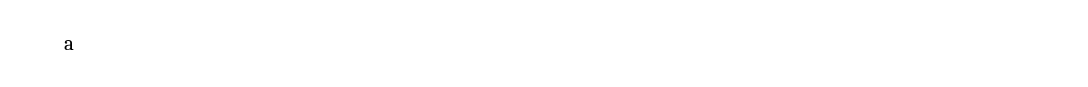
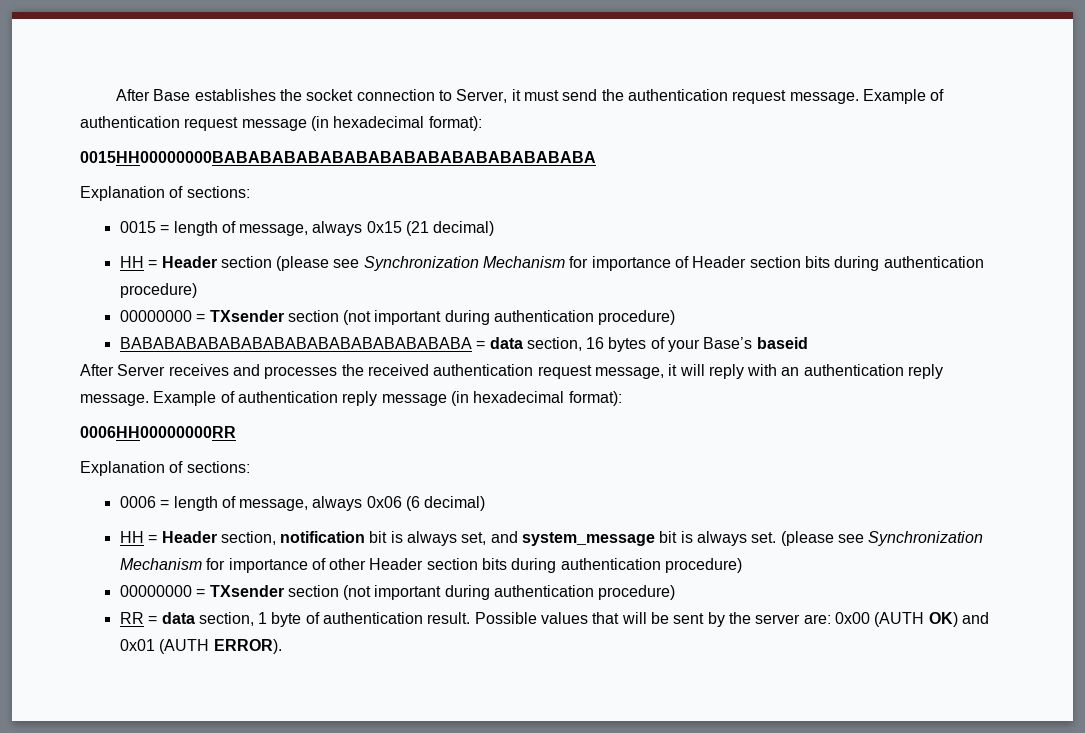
[64,40,74,50] a -> [116,89,945,104] [80,116,482,131] [80,151,596,163] [80,186,250,201] [119,221,495,236] [119,256,984,271] [119,283,197,298] [119,310,676,325] [119,337,808,352] [80,364,944,379] [80,391,622,406] [80,426,236,438] [80,461,250,476] [119,496,486,511] [119,531,984,546] [119,558,743,573] [119,585,676,600] [119,612,989,627] [119,639,282,654] After Base establishes the socket connection to Server, it must send the authentication request message. Example of authentication request message (in hexadecimal format): // 0015HH00000000BABABABABABABABABABABABABABABABA // Explanation of sections: // 0015 = length of message, always 0x15 (21 decimal) // HH = Header section (please see Synchronization Mechanism for importance of Header section bits during authentication procedure) // 00000000 = TXsender section (not important during authentication procedure) // BABABABABABABABABABABABABABABABA = data section, 16 bytes of your Base’s baseid // After Server receives and processes the received authentication request message, it will reply with an authentication reply message. Example of authentication reply message (in hexadecimal format): // 0006HH00000000RR // Explanation of sections: // 0006 = length of message, always 0x06 (6 decimal) // HH = Header section, notification bit is always set, and system_message bit is always set. (please see Synchronization Mechanism for importance of other Header section bits during authentication procedure) // 00000000 = TXsender section (not important during authentication procedure) // RR = data section, 1 byte of authentication result. Possible values that will be sent by the server are: 0x00 (AUTH OK) and 0x01 (AUTH ERROR).

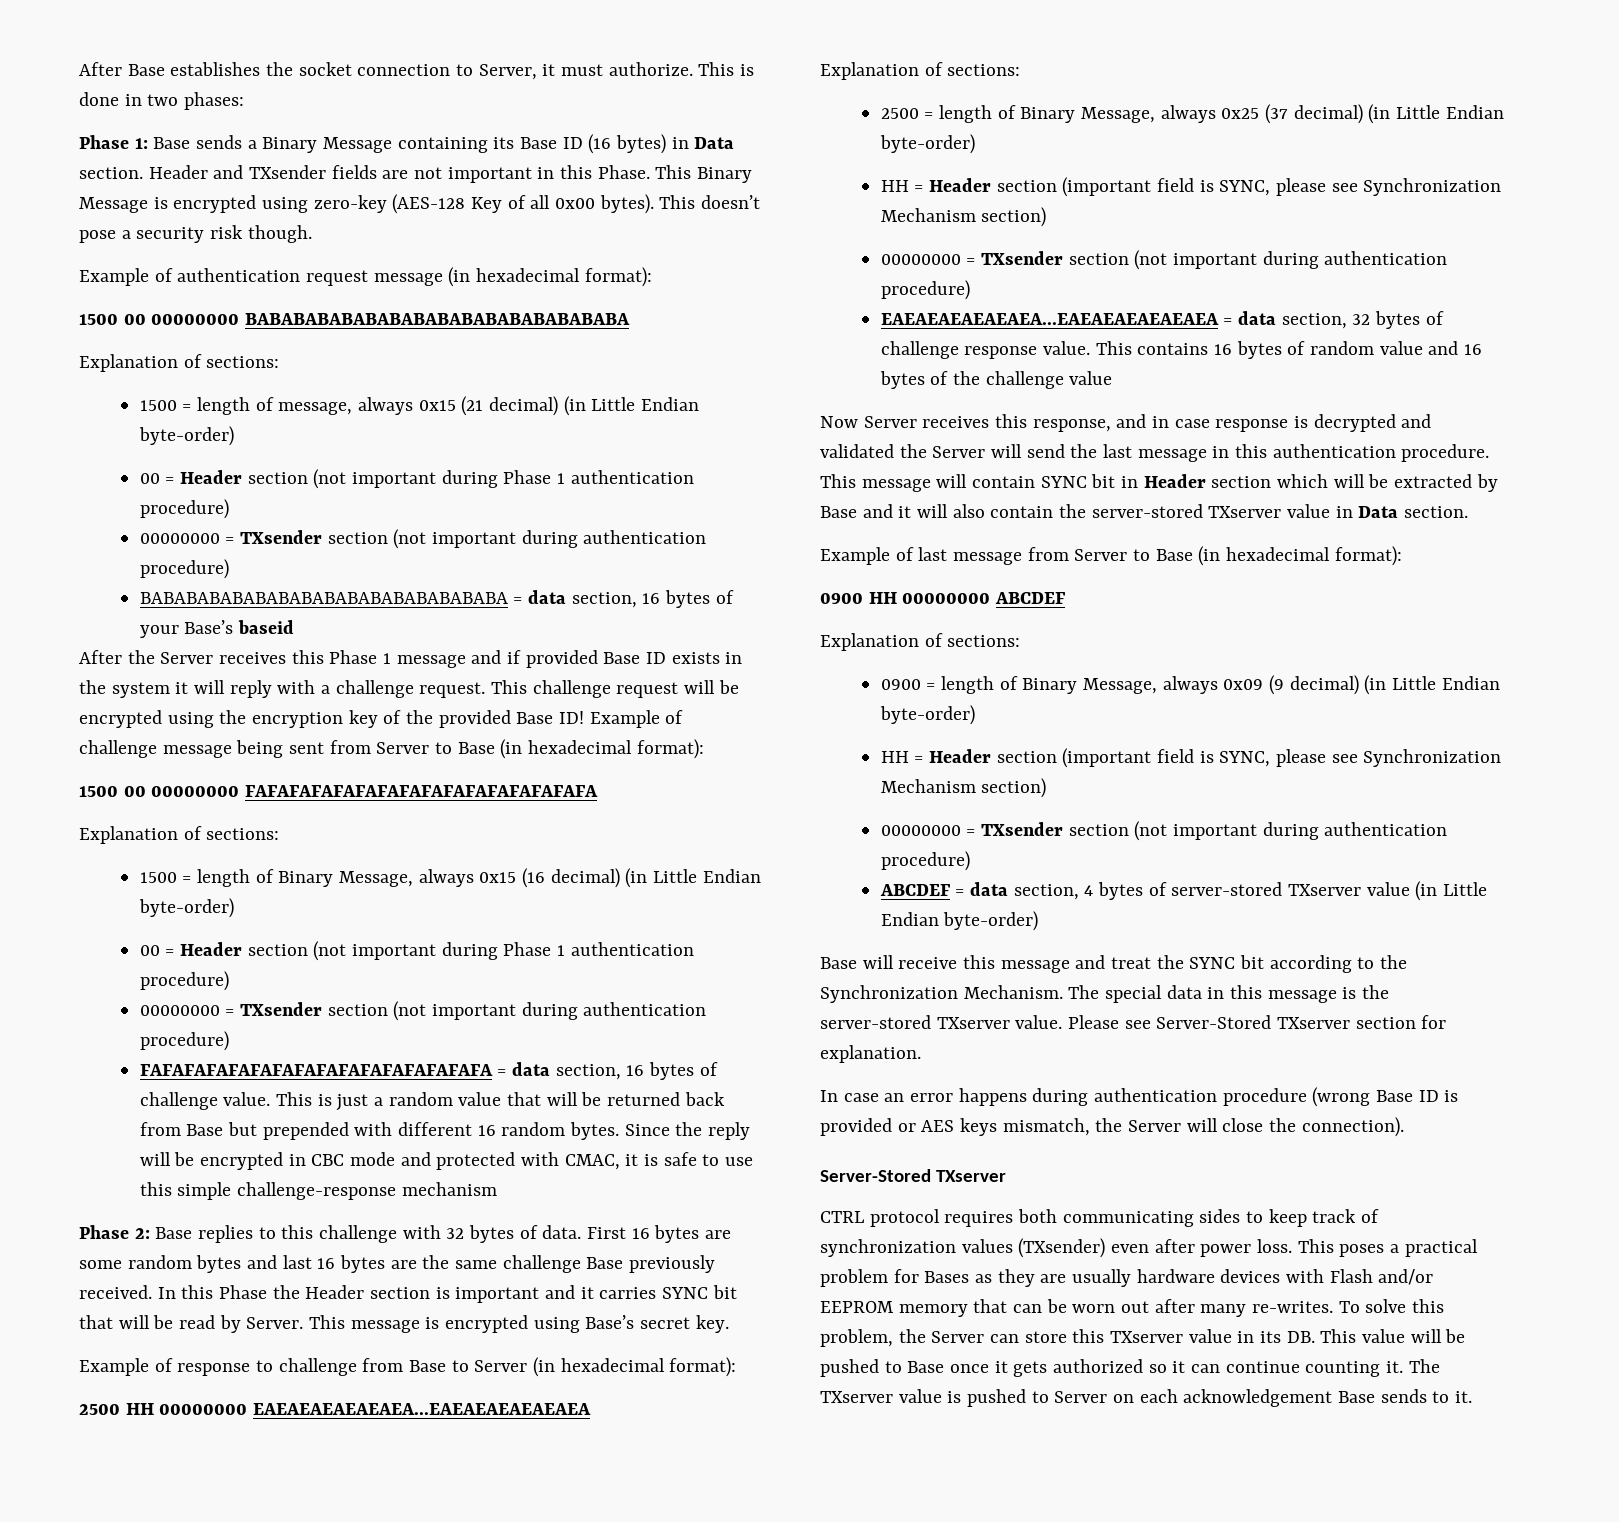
[562,89,859,104] send the authentication request message. -> [608,62,755,76] [79,92,245,110] [79,134,735,154] [79,165,753,183] [79,194,761,214] [79,225,312,243] authorize. This is done in two phases: // Phase 1: Base sends a Binary Message containing its Base ID (16 bytes) in Data section. Header and TXsender fields are not important in this Phase. This Binary Message is encrypted using zero-key (AES-128 Key of all 0x00 bytes). This doesn’t pose a security risk though. //
[80,151,596,163] [80,186,250,201] [119,221,156,233] 0015HH00000000BABABABABABABABABABABABABABABABA // Explanation of sections: // 0015 -> [79,313,631,325] [79,354,280,372] [139,400,177,411] 1500 00 00000000 BABABABABABABABABABABABABABABABA // Explanation of sections: // 1500
[119,256,880,271] // HH = Header section (please see Synchronization Mechanism for importance of Header section bits during -> [563,396,699,416] [138,426,234,446] [139,469,565,489] (in Little Endian byte-order) // 00 = Header section (not important during Phase 1
[117,364,944,379] [80,391,622,406] [80,426,236,438] [80,461,250,476] [119,496,486,511] [119,531,984,546] [119,558,557,573] Server receives and processes the received authentication request message, it will reply with an authentication reply message. Example of authentication reply message (in hexadecimal format): // 0006HH00000000RR // Explanation of sections: // 0006 = length of message, always 0x06 (6 decimal) // HH = Header section, notification bit is always set, and system_message bit is always set. (please see Synchronization Mechanism for importance of other Header section bits during -> [127,650,743,668] [79,680,739,698] [79,710,684,728] [79,739,704,759] [79,785,599,797] [79,826,280,844] [139,868,761,888] [138,898,234,918] [139,941,565,961] the Server receives this Phase 1 message and if provided Base ID exists in the system it will reply with a challenge request. This challenge request will be encrypted using the encryption key of the provided Base ID! Example of challenge message being sent from Server to Base (in hexadecimal format): // 1500 00 00000000 FAFAFAFAFAFAFAFAFAFAFAFAFAFAFAFA // Explanation of sections: // 1500 = length of Binary Message, always 0x15 (16 decimal) (in Little Endian byte-order) // 00 = Header section (not important during Phase 1
[119,612,989,627] [119,639,282,654] RR = data section, 1 byte of authentication result. Possible values that will be sent by the server are: 0x00 (AUTH OK) and 0x01 (AUTH ERROR). -> [139,1062,718,1080] [139,1092,725,1111] [139,1122,750,1140] [139,1152,753,1170] [139,1182,497,1200] [79,1225,732,1243] [79,1255,716,1273] [79,1285,737,1303] [79,1315,729,1333] [79,1357,737,1377] [79,1403,592,1415] [820,62,1021,80] [880,104,1504,124] [879,134,975,154] [880,177,1502,197] [880,207,1047,227] [880,250,1448,270] [880,280,970,300] [880,311,1444,329] [880,341,1482,359] [879,371,1113,389] [820,414,1432,432] [820,444,1490,462] [820,474,1498,492] [820,504,1469,518] [820,546,1402,566] [820,592,1066,604] [820,633,1021,651] [880,675,1500,695] [879,705,975,725] [880,748,1502,768] [880,778,1047,798] [880,821,1448,841] [880,851,970,871] [879,881,1487,901] [880,911,1039,931] [820,955,1408,973] [820,985,1390,1003] [820,1015,1447,1029] [820,1045,921,1063] [820,1087,1459,1107] [820,1117,1404,1137] [820,1169,1006,1182] [820,1209,1380,1227] [820,1238,1478,1258] [820,1269,1434,1287] [820,1299,1445,1317] [820,1329,1466,1347] [820,1359,1440,1377] [820,1389,1473,1407] FAFAFAFAFAFAFAFAFAFAFAFAFAFAFAFA = data section, 16 bytes of challenge value. This is just a random value that will be returned back from Base but prepended with different 16 random bytes. Since the reply will be encrypted in CBC mode and protected with CMAC, it is safe to use this simple challenge-response mechanism // Phase 2: Base replies to this challenge with 32 bytes of data. First 16 bytes are some random bytes and last 16 bytes are the same challenge Base previously received. In this Phase the Header section is important and it carries SYNC bit that will be read by Server. This message is encrypted using Base’s secret key. // Example of response to challenge from Base to Server (in hexadecimal format): // 2500 HH 00000000 EAEAEAEAEAEAEA...EAEAEAEAEAEAEA // Explanation of sections: // 2500 = length of Binary Message, always 0x25 (37 decimal) (in Little Endian byte-order) // HH = Header section (important field is SYNC, please see Synchronization Mechanism section) // 00000000 = TXsender section (not important during authentication procedure) // EAEAEAEAEAEAEA...EAEAEAEAEAEAEA = data section, 32 bytes of challenge response value. This contains 16 bytes of random value and 16 bytes of the challenge value // Now Server receives this response, and in case response is decrypted and validated the Server will send the last message in this authentication procedure. This message will contain SYNC bit in Header section which will be extracted by Base and it will also contain the server-stored TXserver value in Data section. // Example of last message from Server to Base (in hexadecimal format): // 0900 HH 00000000 ABCDEF // Explanation of sections: // 0900 = length of Binary Message, always 0x09 (9 decimal) (in Little Endian byte-order) // HH = Header section (important field is SYNC, please see Synchronization Mechanism section) // 00000000 = TXsender section (not important during authentication procedure) // ABCDEF = data section, 4 bytes of server-stored TXserver value (in Little Endian byte-order) // Base will receive this message and treat the SYNC bit according to the Synchronization Mechanism. The special data in this message is the server-stored TXserver value. Please see Server-Stored TXserver section for explanation. // In case an error happens during authentication procedure (wrong Base ID is provided or AES keys mismatch, the Server will close the connection). // Server-Stored TXserver // CTRL protocol requires both communicating sides to keep track of synchronization values (TXsender) even after power loss. This poses a practical problem for Bases as they are usually hardware devices with Flash and/or EEPROM memory that can be worn out after many re-writes. To solve this problem, the Server can store this TXserver value in its DB. This value will be pushed to Base once it gets authorized so it can continue counting it. The TXserver value is pushed to Server on each acknowledgement Base sends to it.

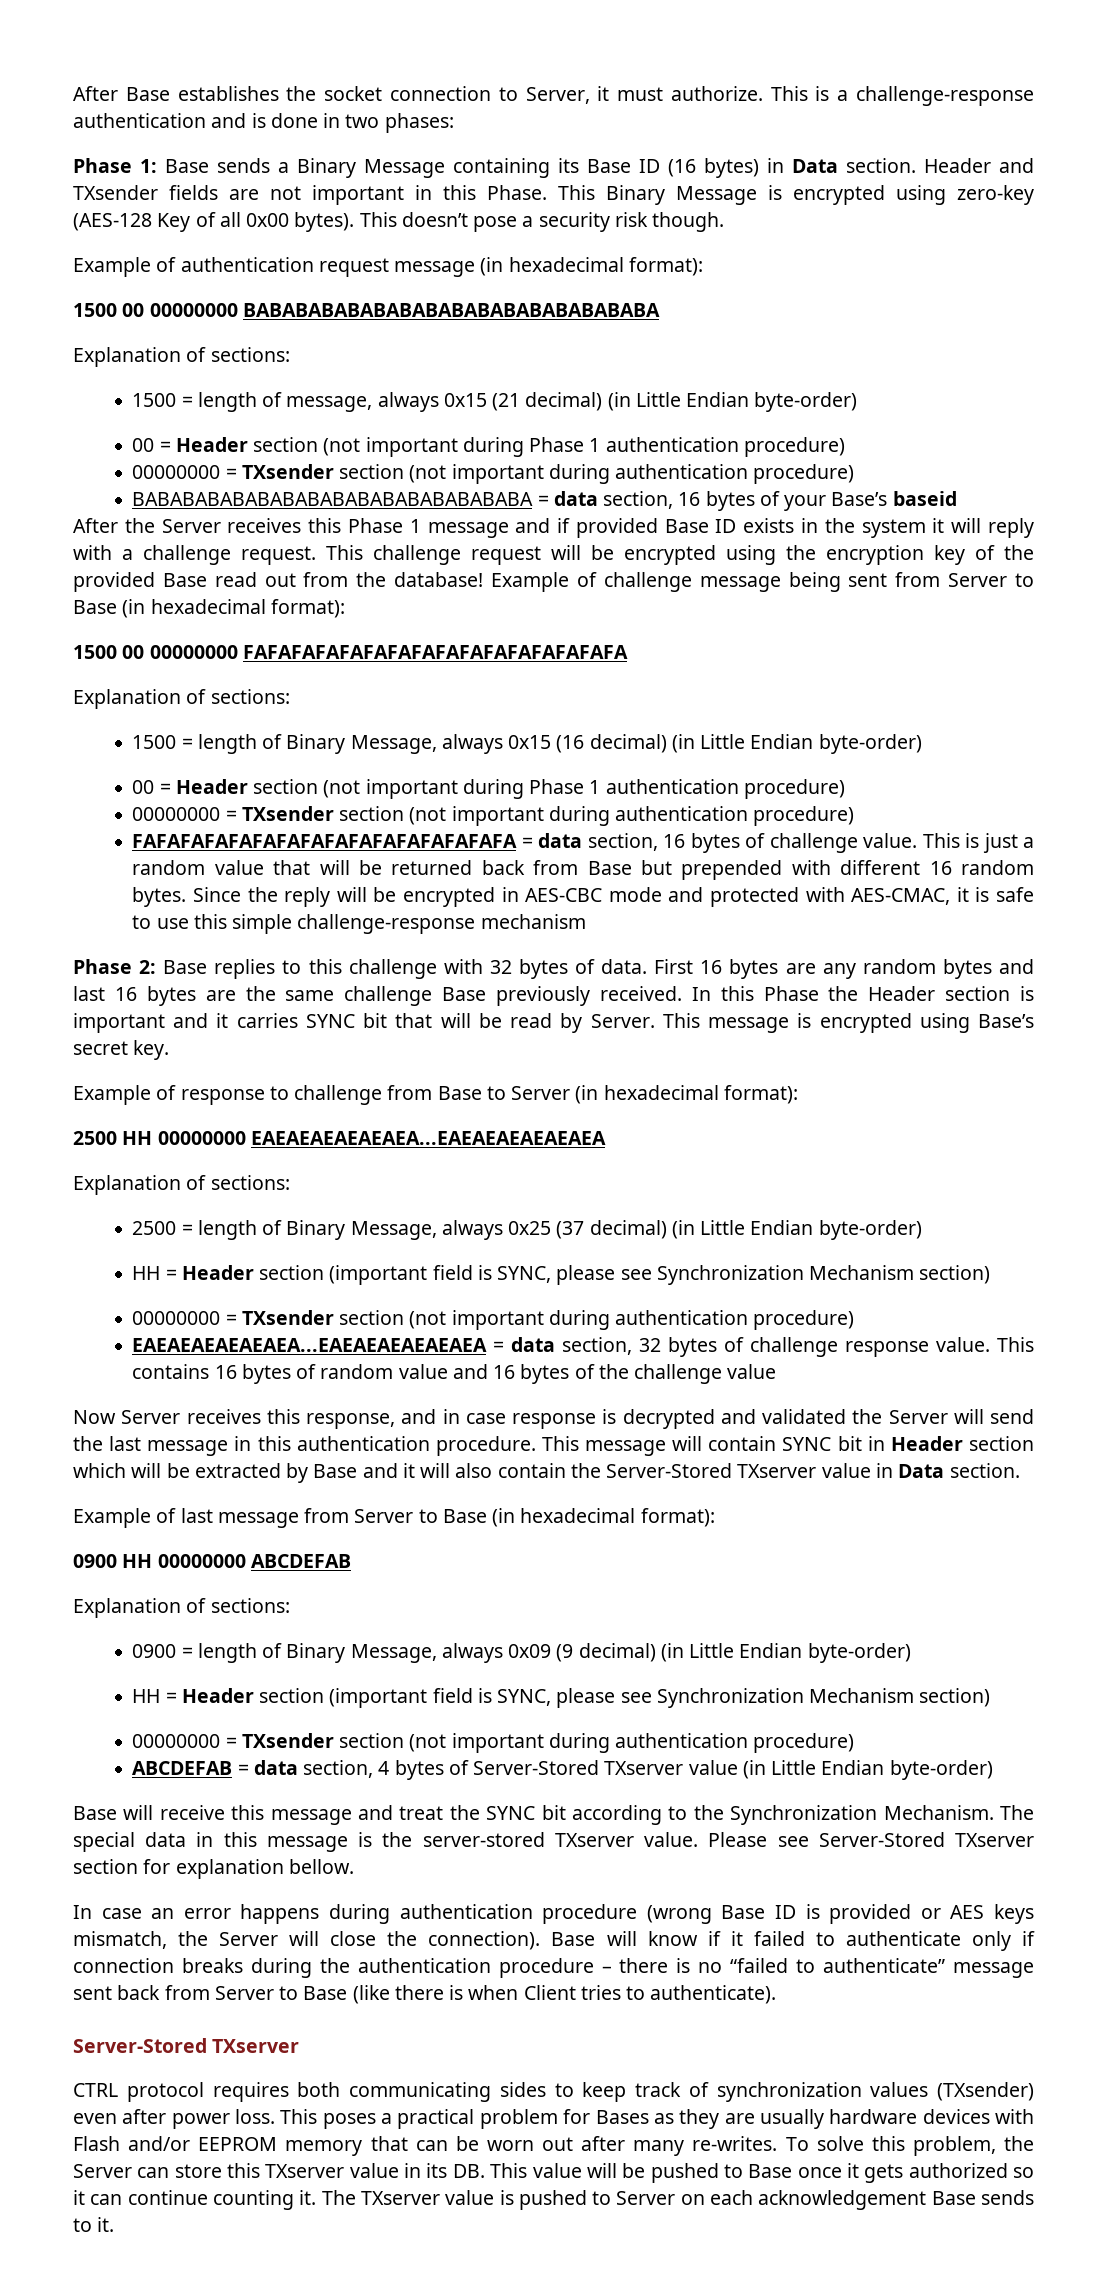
(755, 70) none -> [837,86,1035,106] [73,113,266,128] a challenge-response authentication and is
[559,711,585,724] ID! -> [214,572,484,587] read out from the database!
[311,1154,345,1166] CBC -> [525,888,603,902] AES-CBC
[564,1154,620,1170] CMAC, -> [851,888,951,905] AES-CMAC,
[79,1260,122,1269] some -> [822,963,856,979] any
[1091,504,1203,518] server-stored -> [606,1463,733,1478] Server-Stored
[995,592,1066,604] ABCDEF -> [250,1554,351,1568] ABCDEFAB
[879,884,950,896] ABCDEF -> [132,1761,233,1775] ABCDEFAB
[1171,882,1283,896] server-stored -> [473,1760,600,1775] Server-Stored
[820,1045,921,1063] explanation. -> [175,1859,354,1879] explanation bellow.
(1404, 1127) none -> [551,1931,1035,1951] [73,1958,1034,1978] [73,1985,777,2004] Base will know if it failed to authenticate only if connection breaks during the authentication procedure – there is no “failed to authenticate” message sent back from Server to Base (like there is when Client tries to authenticate).

